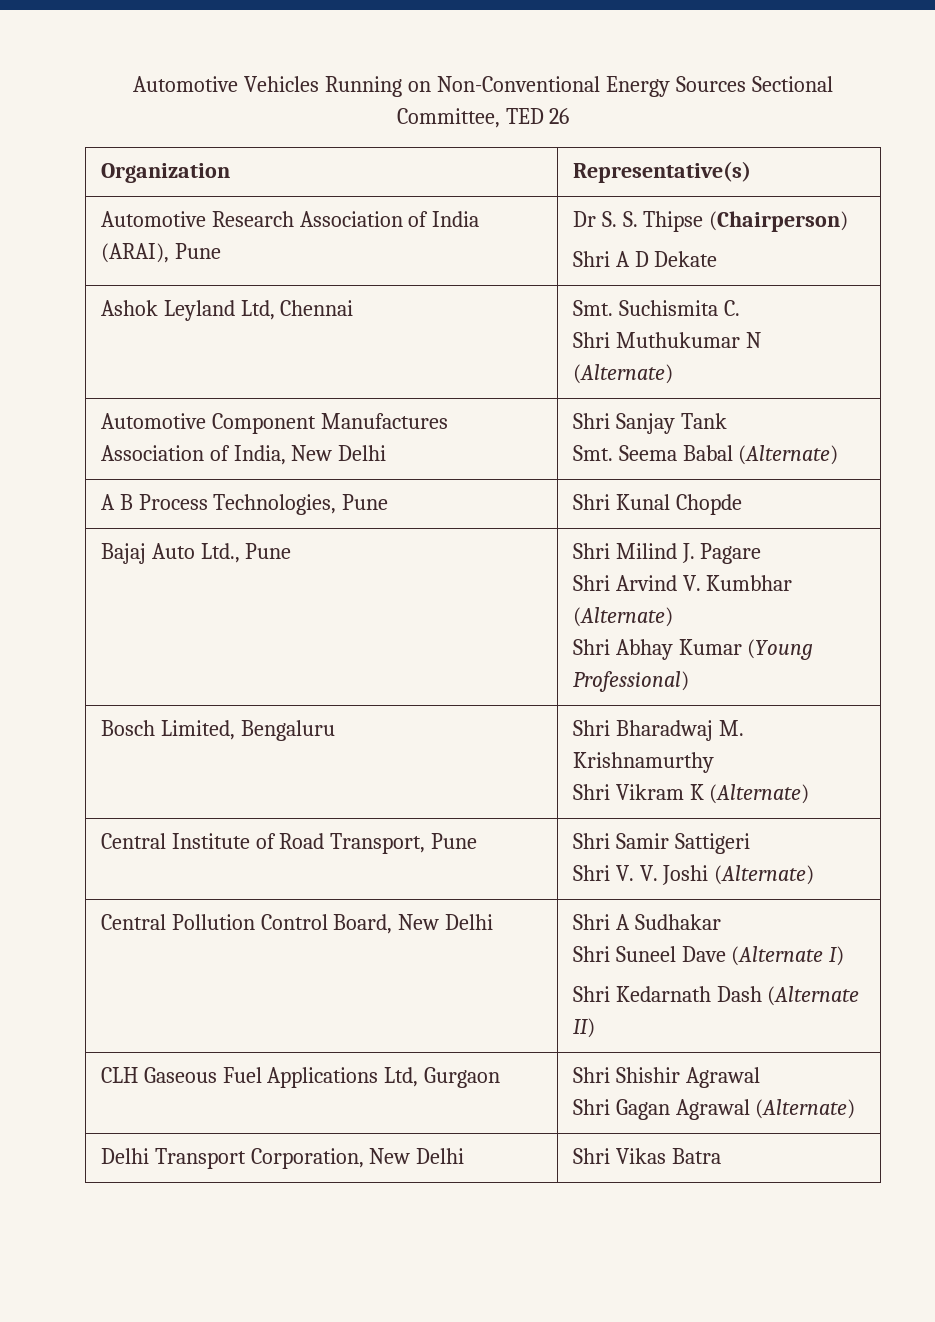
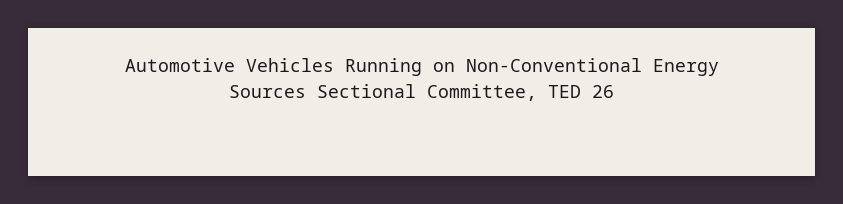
[100,163,230,183] [572,161,751,183] [100,211,480,227] [100,243,221,263] [572,211,849,232] [572,251,718,267] [100,300,354,321] [572,300,740,316] [572,332,761,348] [572,364,673,384] [100,413,448,434] [100,445,387,465] [572,413,727,434] [572,445,839,465] [100,494,389,515] [572,494,742,515] [100,543,292,564] [572,543,762,564] [572,575,793,591] [572,607,673,627] [572,639,814,660] [572,671,689,692] [100,720,335,741] [572,720,744,741] [572,752,714,773] [572,784,810,804] [100,833,478,854] [572,833,750,854] [572,865,815,885] [100,914,494,934] [572,914,721,930] [572,946,845,966] [572,986,860,1006] [572,1018,595,1038] [100,1067,501,1088] [572,1067,760,1088] [572,1099,856,1120] [100,1148,465,1169] [572,1148,721,1164] // Organization | Representative(s) // Automotive Research Association of India (ARAI), Pune | Dr S. S. Thipse (Chairperson) // Shri A D Dekate // Ashok Leyland Ltd, Chennai | Smt. Suchismita C. // Shri Muthukumar N (Alternate) // Automotive Component Manufactures Association of India, New Delhi | Shri Sanjay Tank // Smt. Seema Babal (Alternate) // A B Process Technologies, Pune | Shri Kunal Chopde // Bajaj Auto Ltd., Pune | Shri Milind J. Pagare // Shri Arvind V. Kumbhar (Alternate) // Shri Abhay Kumar (Young Professional) // Bosch Limited, Bengaluru | Shri Bharadwaj M. Krishnamurthy // Shri Vikram K (Alternate) // Central Institute of Road Transport, Pune | Shri Samir Sattigeri // Shri V. V. Joshi (Alternate) // Central Pollution Control Board, New Delhi | Shri A Sudhakar // Shri Suneel Dave (Alternate I) // Shri Kedarnath Dash (Alternate II) // CLH Gaseous Fuel Applications Ltd, Gurgaon | Shri Shishir Agrawal // Shri Gagan Agrawal (Alternate) // Delhi Transport Corporation, New Delhi | Shri Vikas Batra -> (614, 91) none

